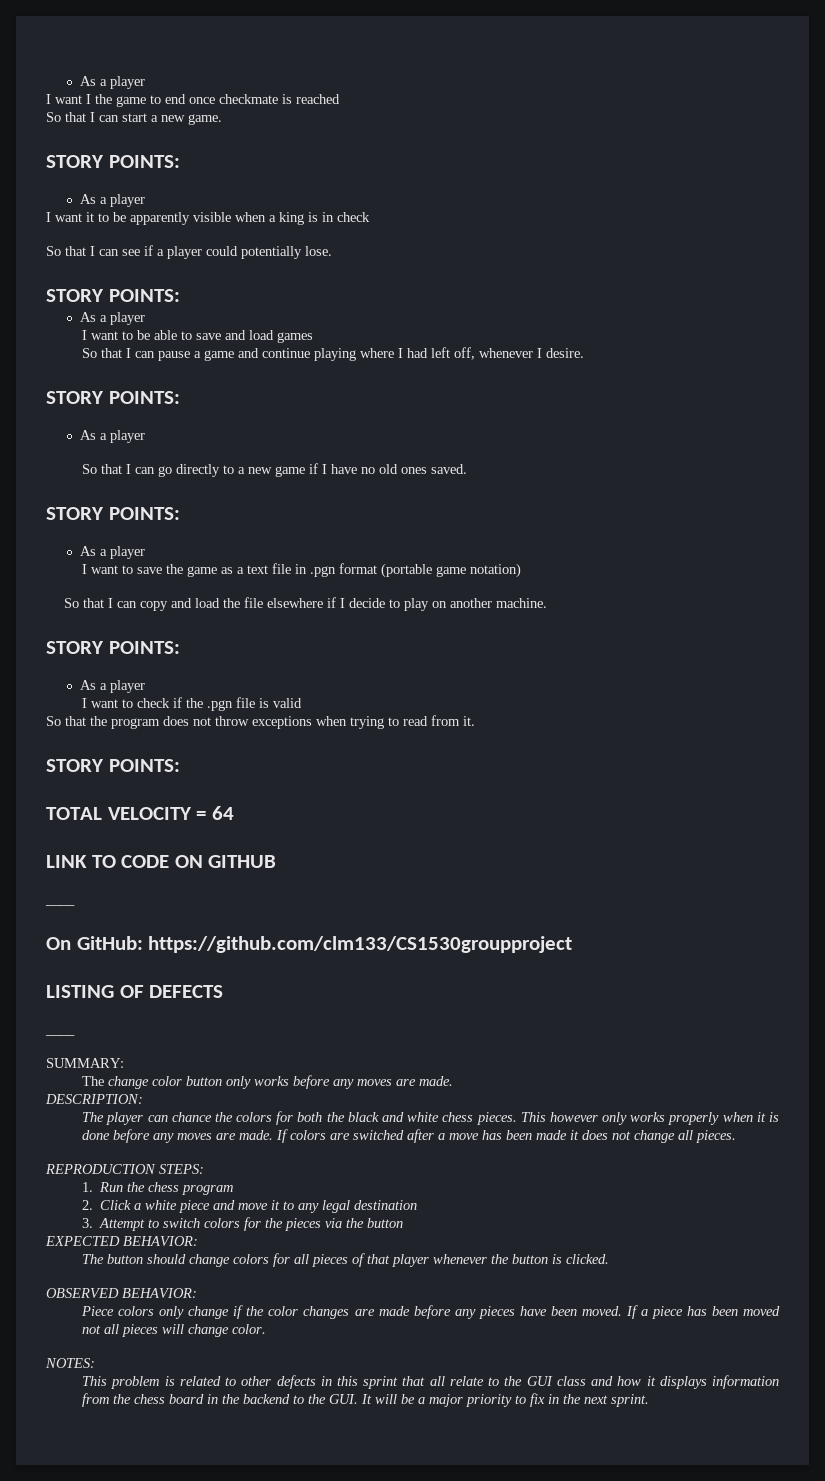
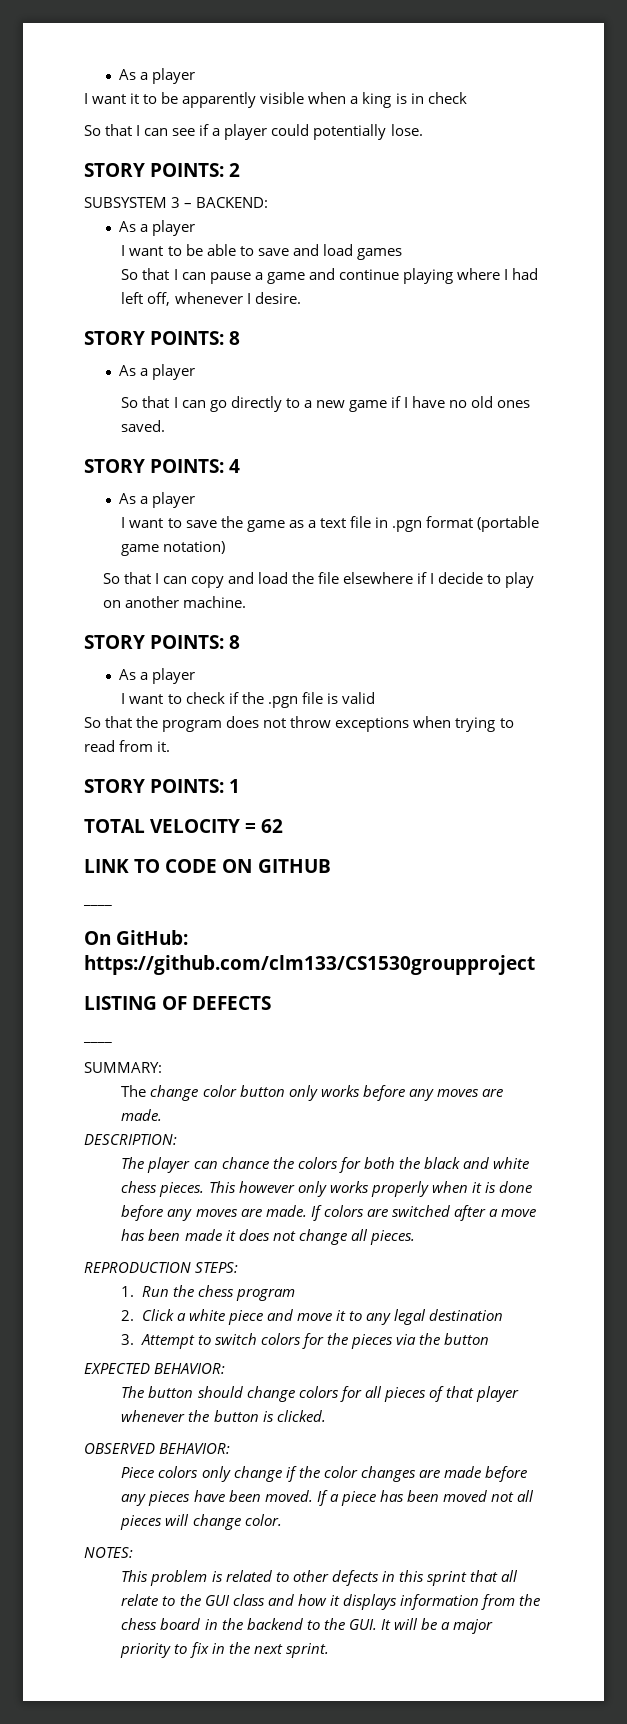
[80,76,146,89] [46,94,340,107] [46,112,222,125] [46,155,180,168] [80,194,146,207] As a player // I want I the game to end once checkmate is reached // So that I can start a new game. // STORY POINTS: // As a player -> [119,68,196,84] As a player
(180, 295) none -> [229,163,241,177] [84,197,269,208] 2 // SUBSYSTEM 3 – BACKEND:
(180, 397) none -> [229,331,241,345] 8
(180, 513) none -> [229,459,241,473] 4
(180, 647) none -> [229,635,241,649] 8
(180, 765) none -> [229,779,241,793] 1
[211,806,234,820] 64 -> [261,819,284,833] 62

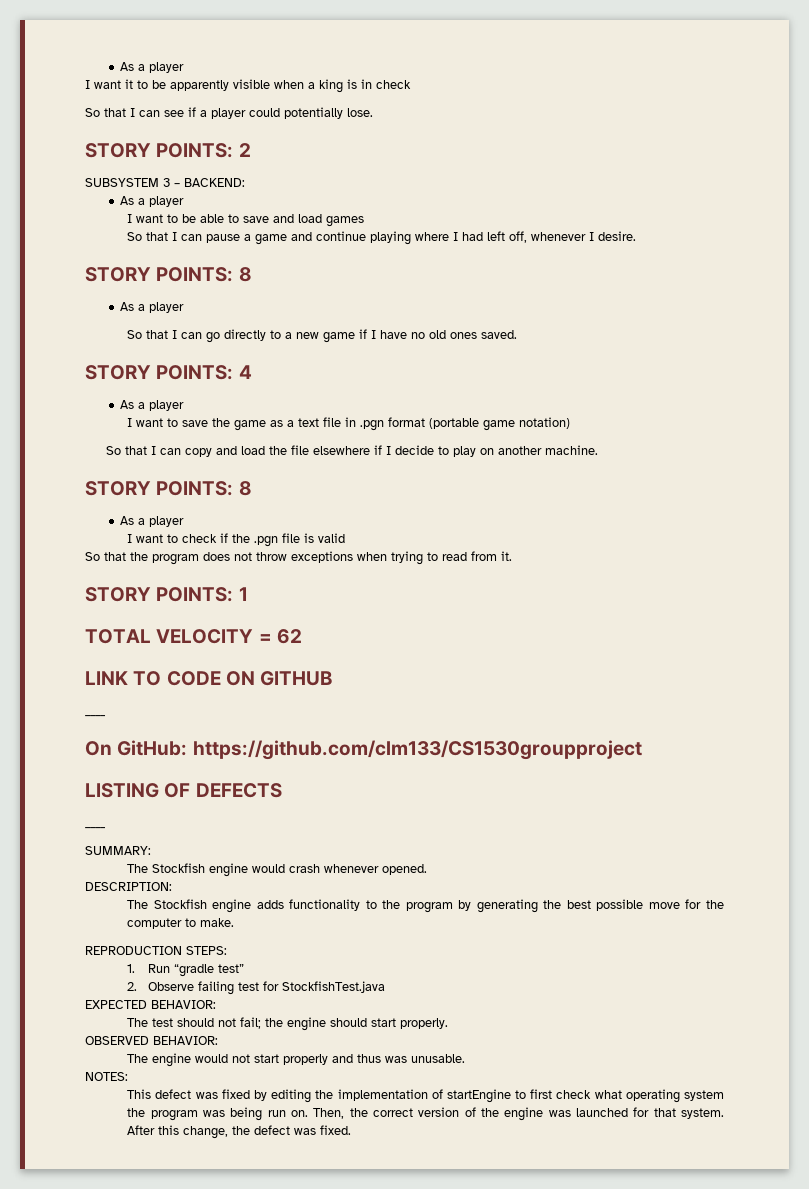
[150,1085,503,1101] [121,1109,163,1121] [84,1134,177,1145] [121,1157,529,1173] [121,1181,532,1197] [121,1205,536,1221] [121,1229,415,1245] [84,1262,239,1273] [121,1285,296,1301] [121,1309,504,1325] [121,1333,490,1349] [84,1363,226,1374] [121,1386,519,1402] [121,1410,326,1422] [84,1443,231,1454] [121,1466,527,1482] [121,1490,535,1506] [120,1514,282,1530] [84,1547,133,1558] [121,1570,518,1586] [121,1594,540,1610] [121,1618,494,1634] [120,1642,329,1658] change color button only works before any moves are made. // DESCRIPTION: // The player can chance the colors for both the black and white chess pieces. This however only works properly when it is done before any moves are made. If colors are switched after a move has been made it does not change all pieces. // REPRODUCTION STEPS: // 1. Run the chess program // 2. Click a white piece and move it to any legal destination // 3. Attempt to switch colors for the pieces via the button // EXPECTED BEHAVIOR: // The button should change colors for all pieces of that player whenever the button is clicked. // OBSERVED BEHAVIOR: // Piece colors only change if the color changes are made before any pieces have been moved. If a piece has been moved not all pieces will change color. // NOTES: // This problem is related to other defects in this sprint that all relate to the GUI class and how it displays information from the chess board in the backend to the GUI. It will be a major priority to fix in the next sprint. -> [152,863,428,877] [85,882,172,891] [127,899,724,913] [127,918,235,929] [85,946,227,955] [127,964,245,977] [127,981,386,995] [85,1000,216,1009] [127,1017,449,1031] [85,1036,218,1045] [127,1053,466,1067] [85,1072,128,1081] [127,1089,724,1103] [127,1107,724,1121] [127,1125,352,1139] Stockfish engine would crash whenever opened. // DESCRIPTION: // The Stockfish engine adds functionality to the program by generating the best possible move for the computer to make. // REPRODUCTION STEPS: // 1. Run “gradle test” // 2. Observe failing test for StockfishTest.java // EXPECTED BEHAVIOR: // The test should not fail; the engine should start properly. // OBSERVED BEHAVIOR: // The engine would not start properly and thus was unusable. // NOTES: // This defect was fixed by editing the implementation of startEngine to first check what operating system the program was being run on. Then, the correct version of the engine was launched for that system. After this change, the defect was fixed.

